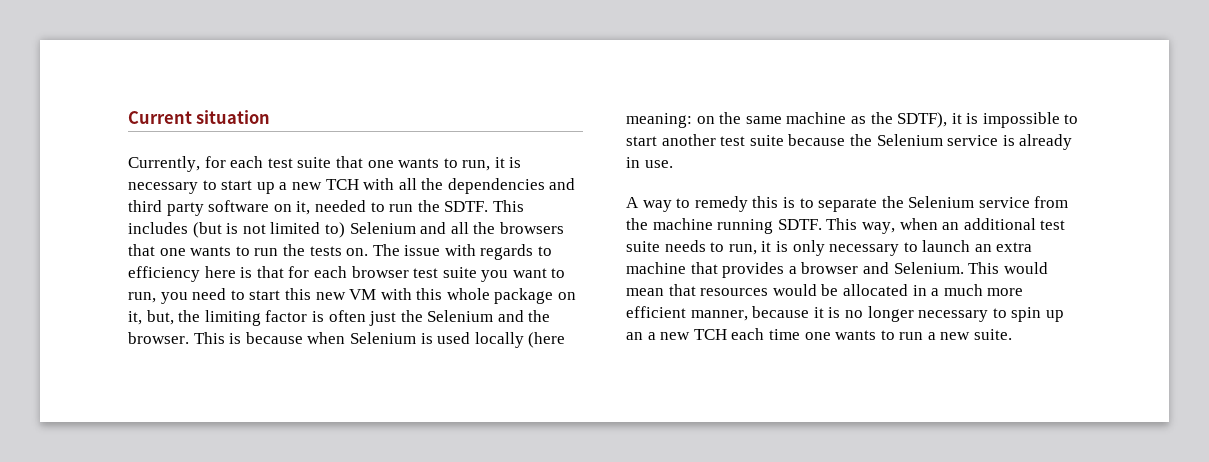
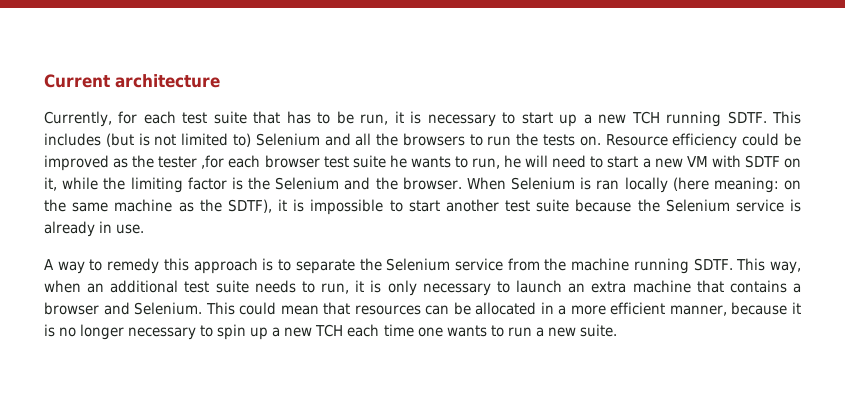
[196,110,271,124] situation -> [115,74,220,88] architecture
[367,158,458,168] one wants to -> [286,111,354,124] has to be
[363,178,576,194] [128,200,440,216] with all the dependencies and third party software on it, needed to run the -> [666,111,722,127] running
[128,244,232,256] that one wants -> (465, 139) none
[372,244,553,260] [128,266,566,282] [128,292,188,304] The issue with regards to efficiency here is that for each browser test suite you want to run, you -> [605,133,801,149] [44,155,549,171] Resource efficiency could be improved as the tester ,for each browser test suite he wants to run, he will
[284,288,311,300] this -> [642,158,651,168] a
[416,288,577,304] [128,310,174,325] this whole package on it, but, -> [744,155,801,168] [44,177,99,191] SDTF on it, while
[328,310,397,326] often just -> (243, 183) none
[193,332,346,344] This is because when -> [466,177,506,190] When
[437,332,471,344] used -> [596,180,620,190] ran
(779, 202) none -> [193,258,258,274] approach
[722,262,785,278] provides -> [729,280,787,293] contains
[1003,262,1048,274] would -> [239,302,277,315] could
[772,284,817,296] would -> [425,305,450,315] can
[943,284,983,296] much -> (567, 310) none
[626,332,643,340] an -> (269, 333) none

